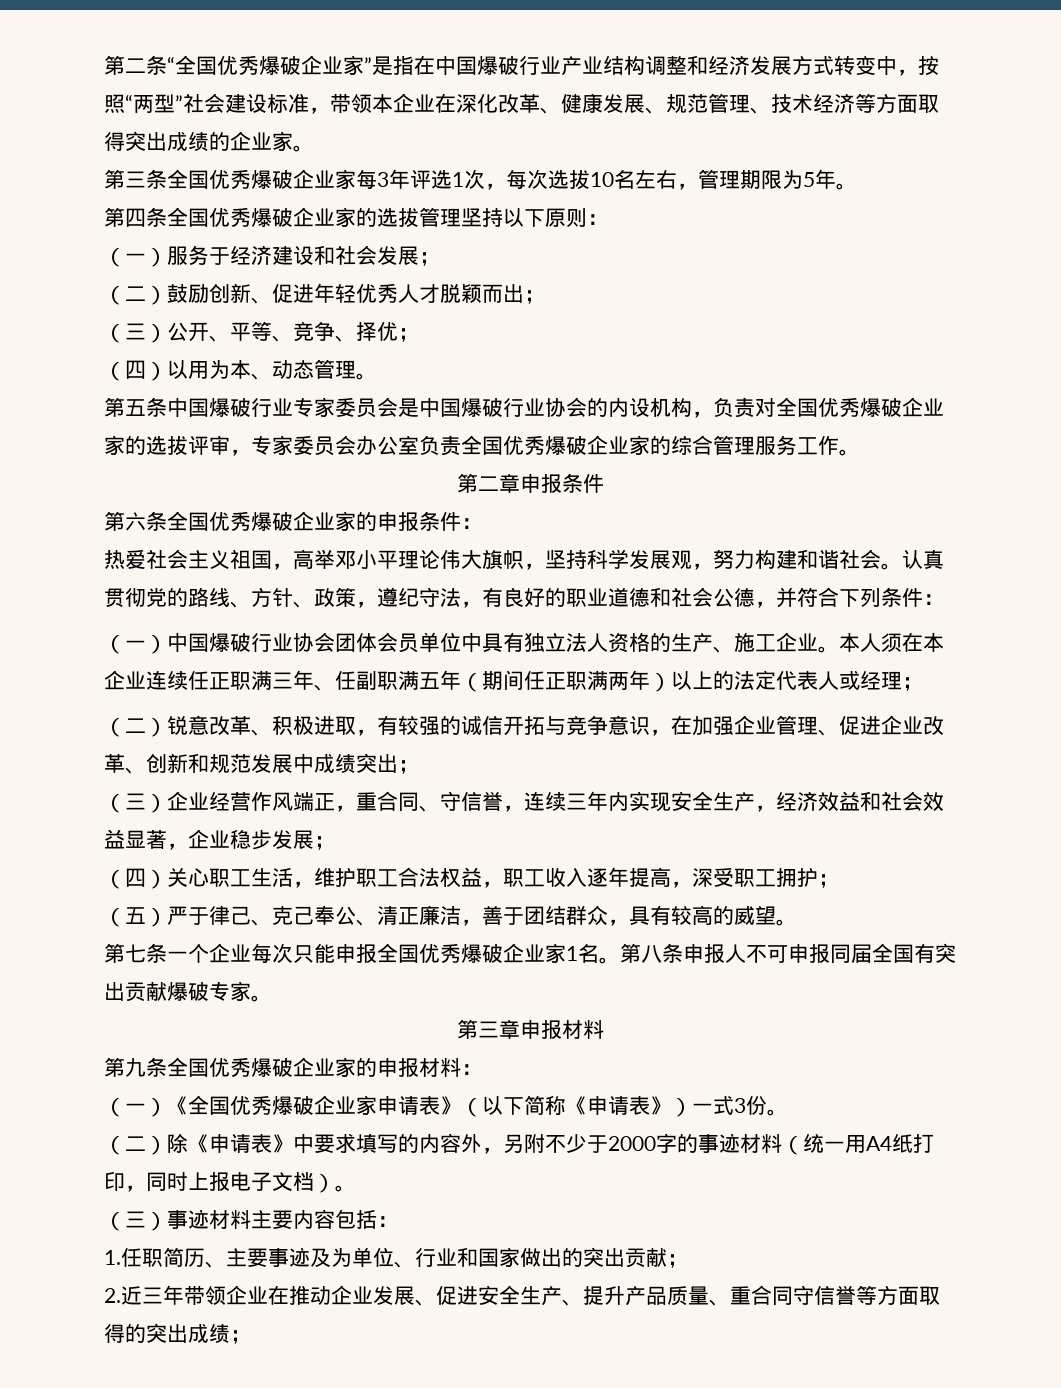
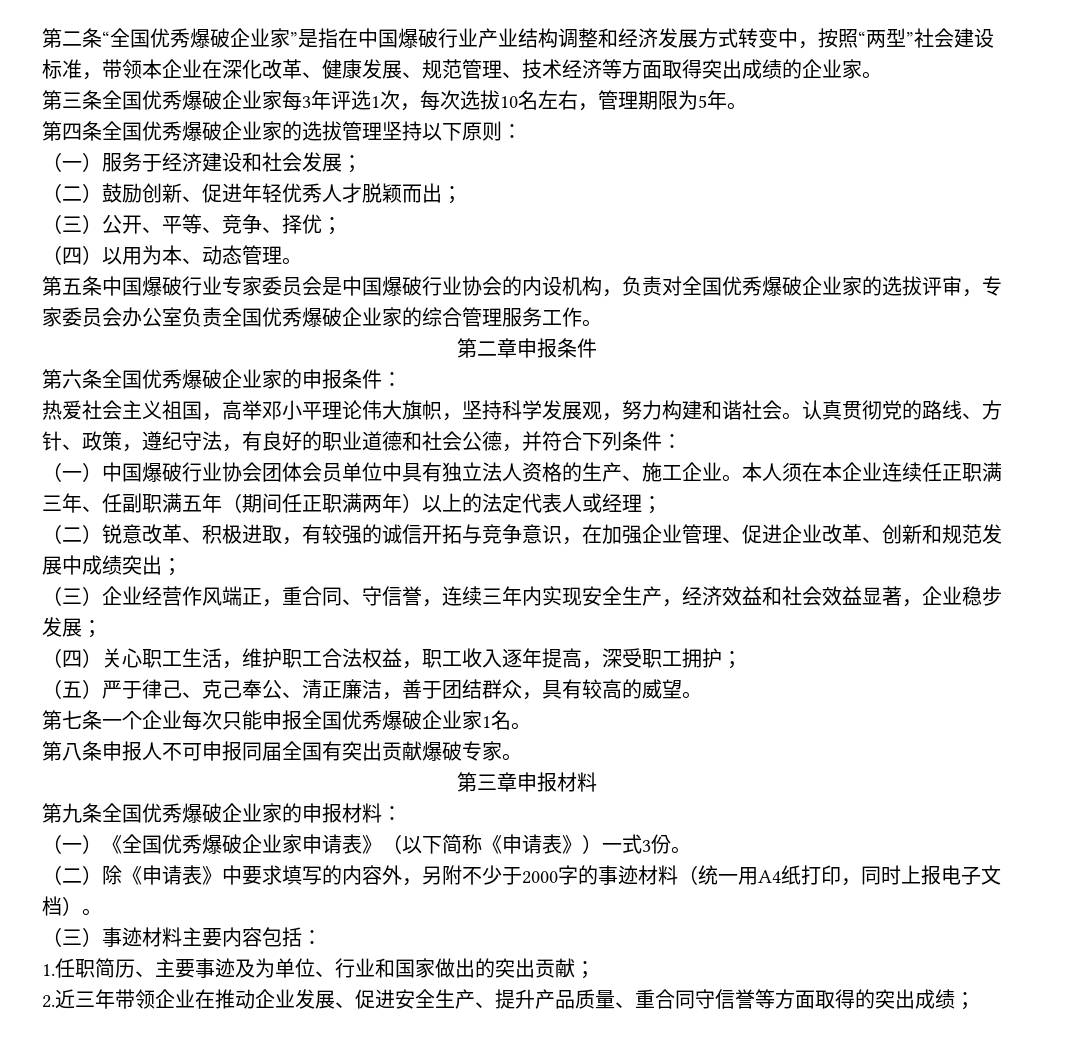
(620, 960) none -> (531, 726) //

